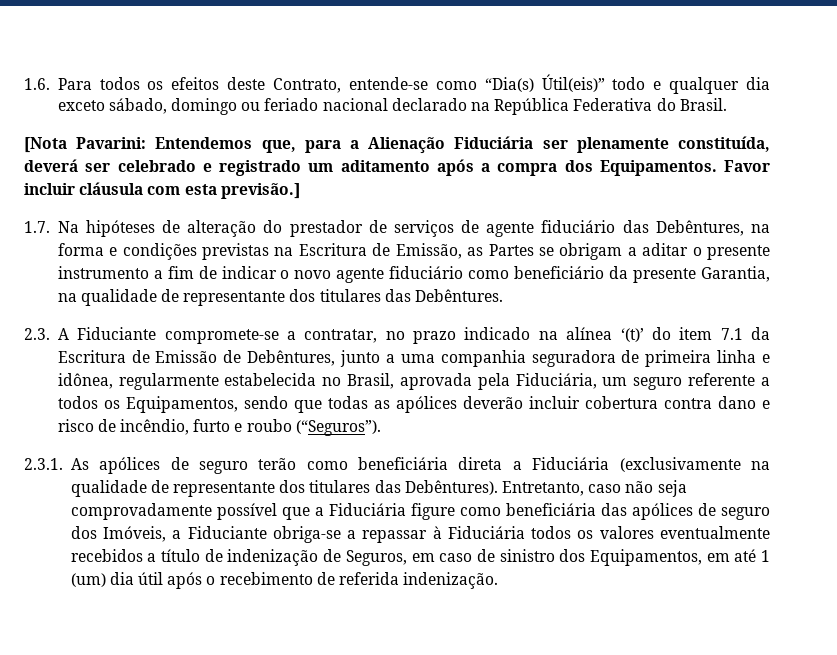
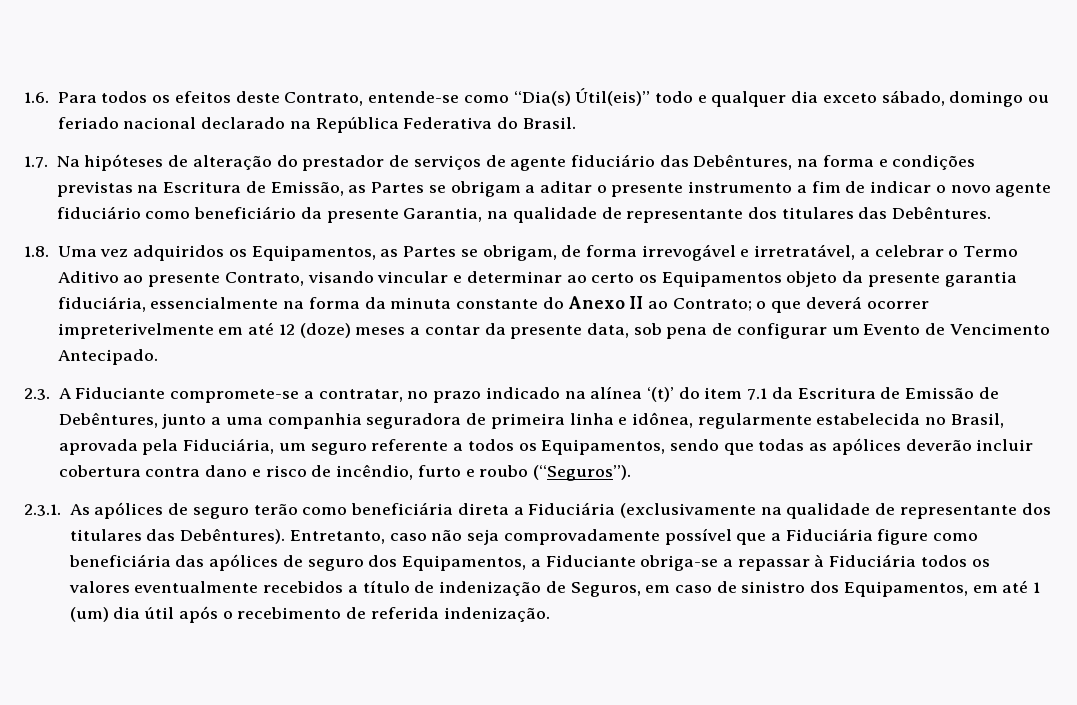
[24,136,771,154] [24,159,770,176] [24,182,300,199] // [Nota Pavarini: Entendemos que, para a Alienação Fiduciária ser plenamente constituída, deverá ser celebrado e registrado um aditamento após a compra dos Equipamentos. Favor incluir cláusula com esta previsão.] -> (576, 123) none
(504, 295) none -> [24,244,1019,261] [57,271,1017,287] [57,296,929,313] [57,322,1050,339] [57,349,158,365] // 1.8. Uma vez adquiridos os Equipamentos, as Partes se obrigam, de forma irrevogável e irretratável, a celebrar o Termo Aditivo ao presente Contrato, visando vincular e determinar ao certo os Equipamentos objeto da presente garantia fiduciária, essencialmente na forma da minuta constante do Anexo II ao Contrato; o que deverá ocorrer impreterivelmente em até 12 (doze) meses a contar da presente data, sob pena de configurar um Evento de Vencimento Antecipado.
[103,526,167,542] Imóveis, -> [402,555,527,571] Equipamentos,

